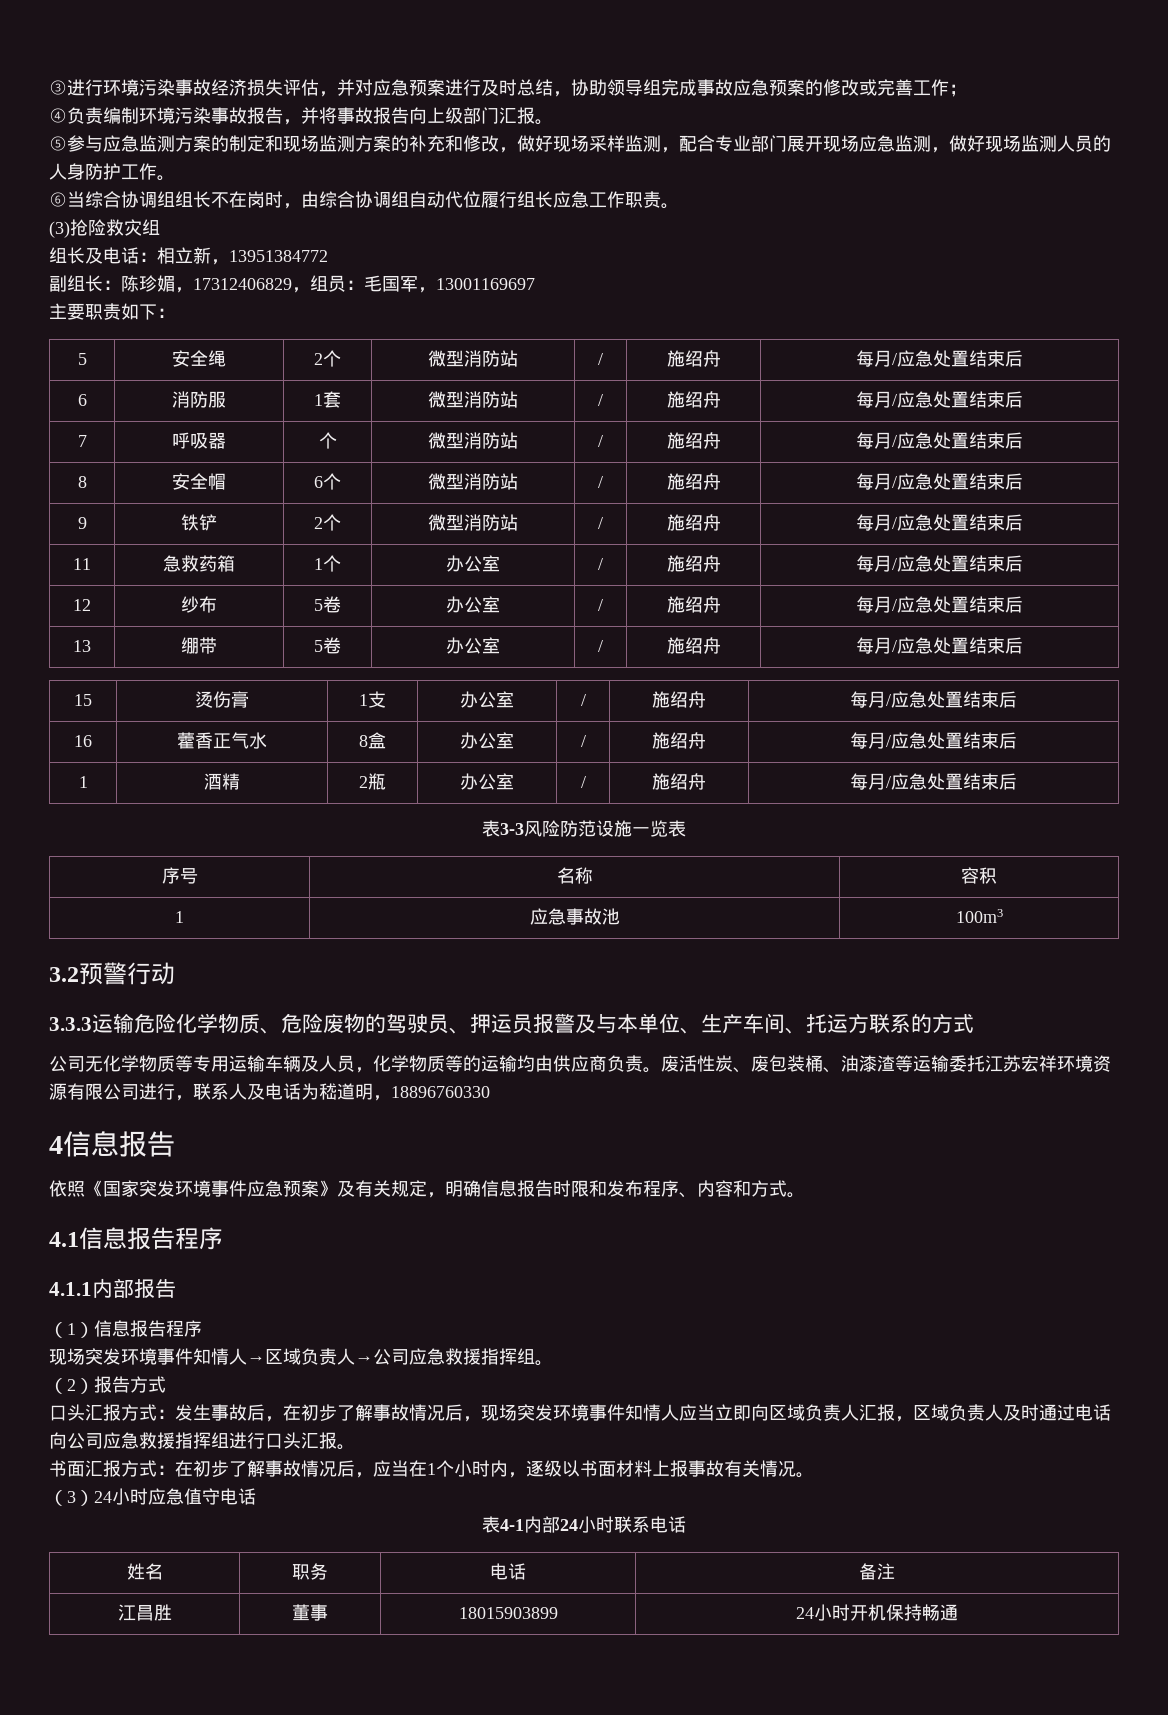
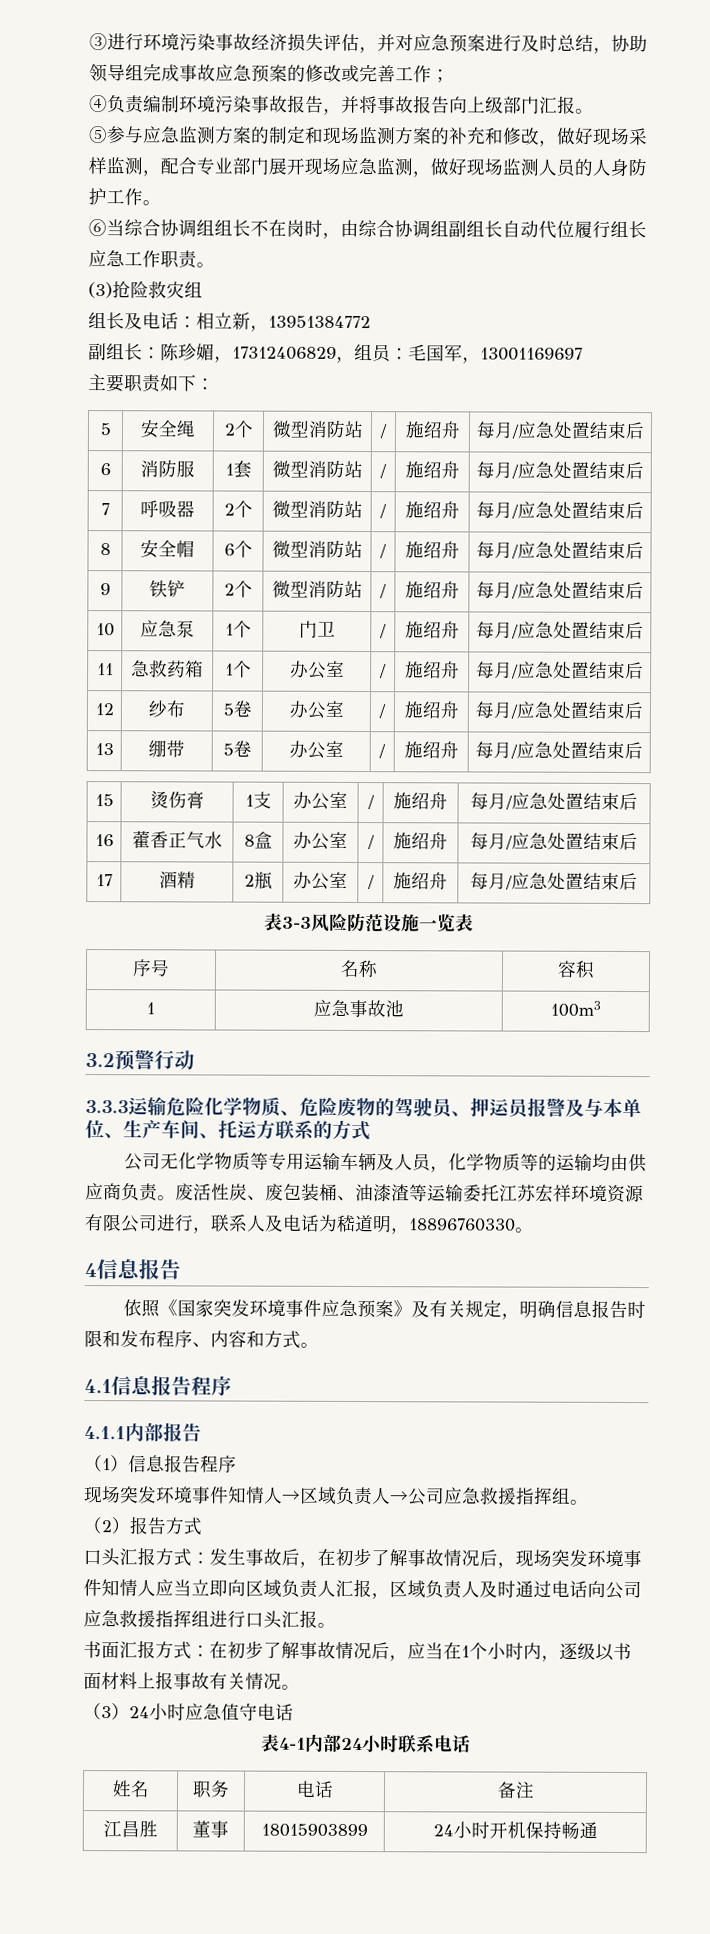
(409, 199) none -> [448,220,503,238] 副组长
(226, 440) none -> [223,503,235,516] 2
(1023, 522) none -> [95,623,115,637] [140,620,195,638] [224,620,252,638] [298,620,336,638] [379,624,387,639] [404,621,460,639] [476,621,644,640] // 10 | 应急泵 | 1个 | 门卫 | / | 施绍舟 | 每月/应急处置结束后
[78,776,88,788] 1 -> [95,874,113,887] 17
(490, 1092) none -> [515,1227,534,1233] 。

